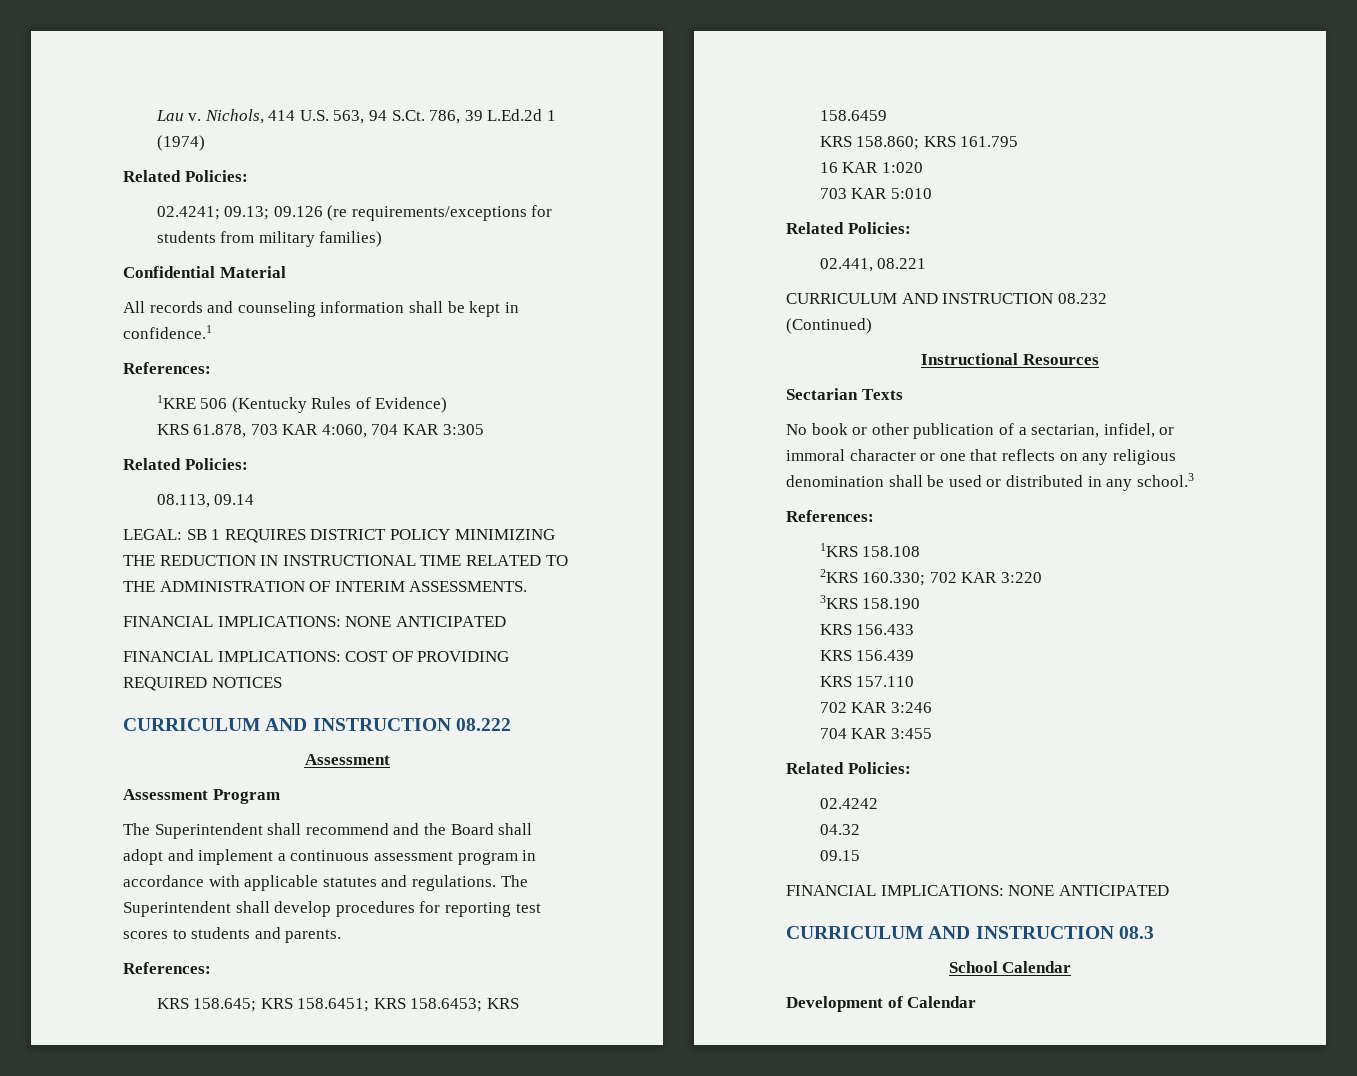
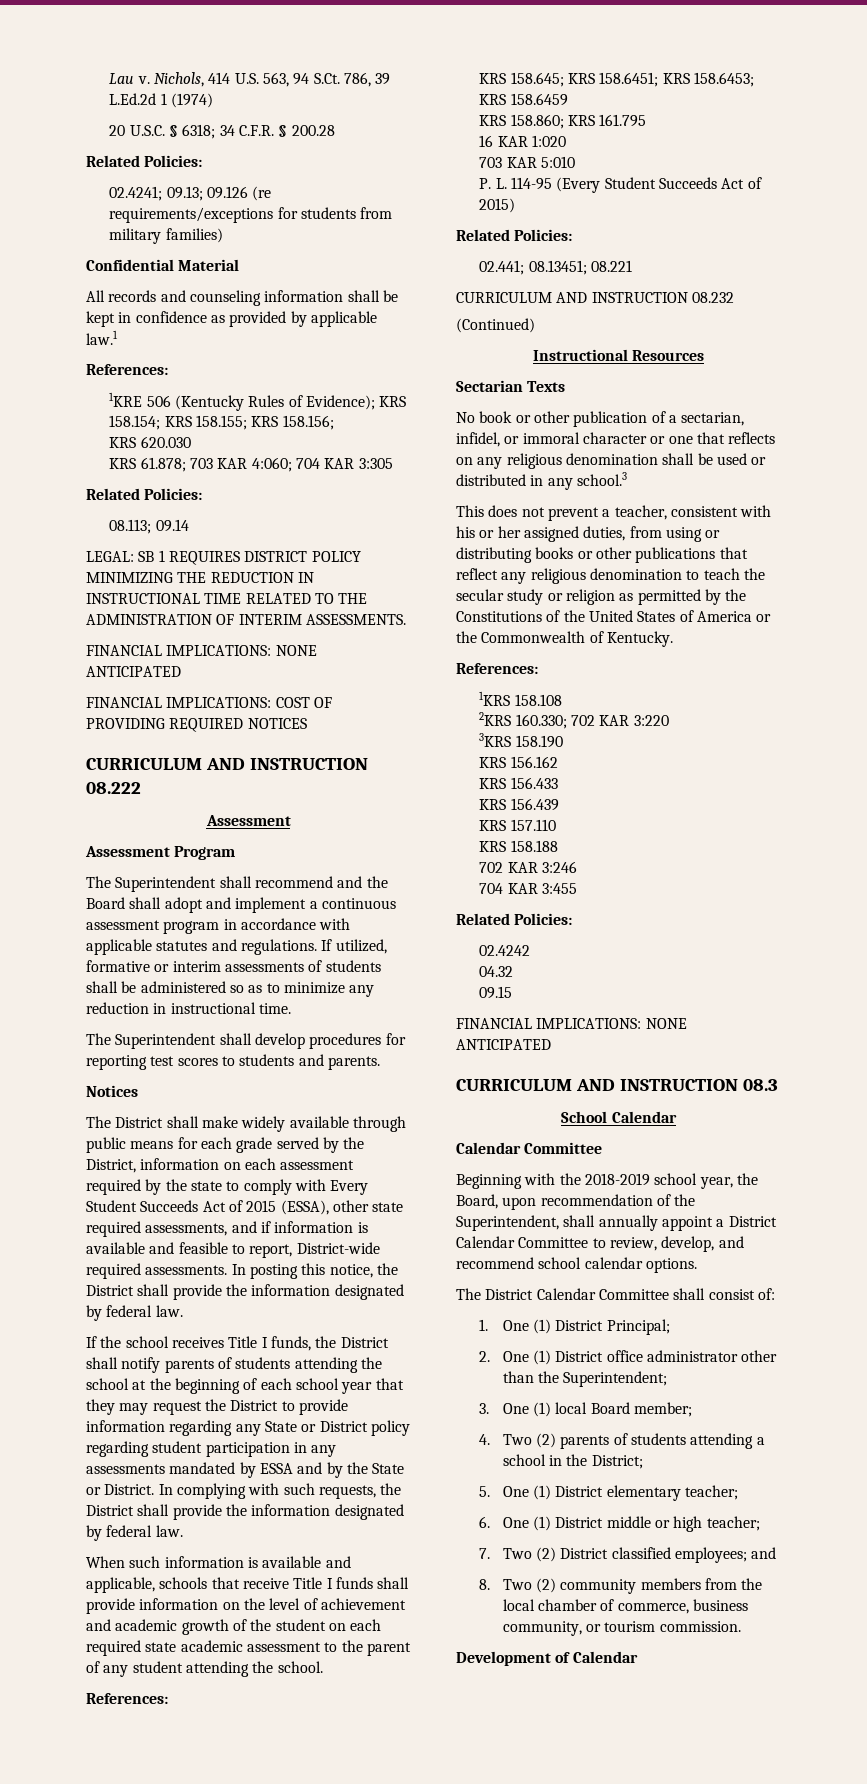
(205, 143) none -> [109,124,335,139] // 20 U.S.C. § 6318; 34 C.F.R. § 200.28
[123,325,212,339] confidence.1 -> [135,311,377,327] [86,330,118,345] confidence as provided by applicable law.1
[375,397,448,413] [156,424,367,438] Evidence) // KRS 61.878, 703 KAR 4:060, -> [305,395,407,410] [109,415,334,430] [109,436,191,448] [109,457,292,472] Evidence); KRS 158.154; KRS 158.155; KRS 158.156; // KRS 620.030 // KRS 61.878; 703 KAR 4:060;
[156,494,210,508] 08.113, -> [109,519,152,534] 08.113;
(496, 883) none -> [321,939,387,954] [86,960,381,972] [86,981,375,997] [86,1002,291,1014] If utilized, formative or interim assessments of students shall be administered so as to minimize any reduction in instructional time. //
(342, 936) none -> [86,1085,138,1097] [86,1116,406,1132] [86,1137,365,1153] [86,1158,355,1173] [86,1179,369,1195] [86,1200,404,1215] [86,1221,368,1237] [86,1242,380,1258] [86,1263,398,1279] [86,1284,404,1300] [86,1305,183,1321] [86,1336,389,1351] [86,1357,382,1373] [86,1378,404,1394] [86,1399,348,1415] [86,1420,410,1436] [86,1441,337,1457] [86,1462,405,1478] [86,1483,402,1499] [86,1504,404,1520] [86,1525,183,1541] [86,1556,351,1568] [86,1577,410,1593] [86,1598,406,1614] [86,1619,382,1635] [86,1640,411,1656] [86,1661,323,1677] // Notices // The District shall make widely available through public means for each grade served by the District, information on each assessment required by the state to comply with Every Student Succeeds Act of 2015 (ESSA), other state required assessments, and if information is available and feasible to report, District-wide required assessments. In posting this notice, the District shall provide the information designated by federal law. // If the school receives Title I funds, the District shall notify parents of students attending the school at the beginning of each school year that they may request the District to provide information regarding any State or District policy regarding student participation in any assessments mandated by ESSA and by the State or District. In complying with such requests, the District shall provide the information designated by federal law. // When such information is available and applicable, schools that receive Title I funds shall provide information on the level of achievement and academic growth of the student on each required state academic assessment to the parent of any student attending the school.
[786,222,911,234] [819,258,873,272] // Related Policies: // 02.441, -> [479,177,762,193] [479,198,516,213] [456,229,573,241] [479,260,587,275] // P. L. 114-95 (Every Student Succeeds Act of 2015) // Related Policies: // 02.441; 08.13451;
(1194, 480) none -> [456,505,772,521] [456,526,721,542] [456,547,748,563] [456,568,765,584] [456,589,747,605] [456,610,772,622] [456,631,673,647] // This does not prevent a teacher, consistent with his or her assigned duties, from using or distributing books or other publications that reflect any religious denomination to teach the secular study or religion as permitted by the Constitutions of the United States of America or the Commonwealth of Kentucky.
(921, 603) none -> [479,756,558,768] // KRS 156.162
(915, 681) none -> [479,840,558,852] // KRS 158.188
(1072, 967) none -> [456,1142,603,1154] [456,1173,758,1189] [456,1194,696,1210] [456,1215,777,1231] [456,1236,744,1252] [456,1257,697,1273] [456,1288,775,1300] [479,1319,670,1335] [479,1350,778,1365] [502,1371,668,1387] [479,1402,692,1417] [479,1433,765,1449] [502,1454,643,1469] [479,1485,738,1501] [479,1516,760,1532] [479,1547,777,1563] [479,1578,763,1594] [502,1599,748,1614] [502,1621,741,1636] // Calendar Committee // Beginning with the 2018-2019 school year, the Board, upon recommendation of the Superintendent, shall annually appoint a District Calendar Committee to review, develop, and recommend school calendar options. // The District Calendar Committee shall consist of: // 1. One (1) District Principal; // 2. One (1) District office administrator other than the Superintendent; // 3. One (1) local Board member; // 4. Two (2) parents of students attending a school in the District; // 5. One (1) District elementary teacher; // 6. One (1) District middle or high teacher; // 7. Two (2) District classified employees; and // 8. Two (2) community members from the local chamber of commerce, business community, or tourism commission.

